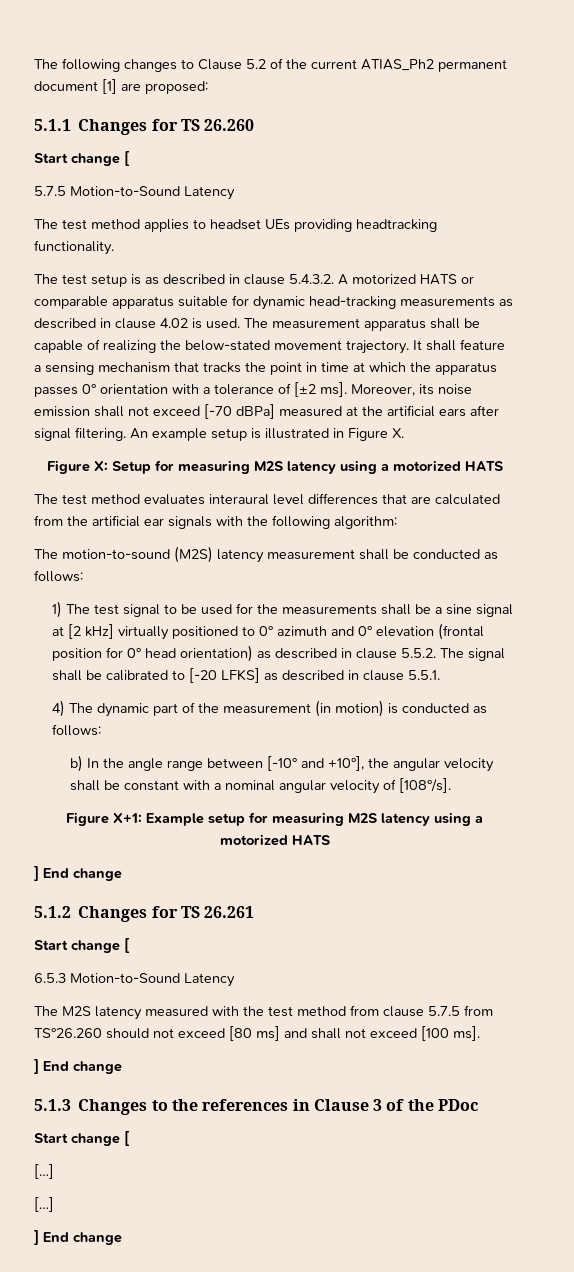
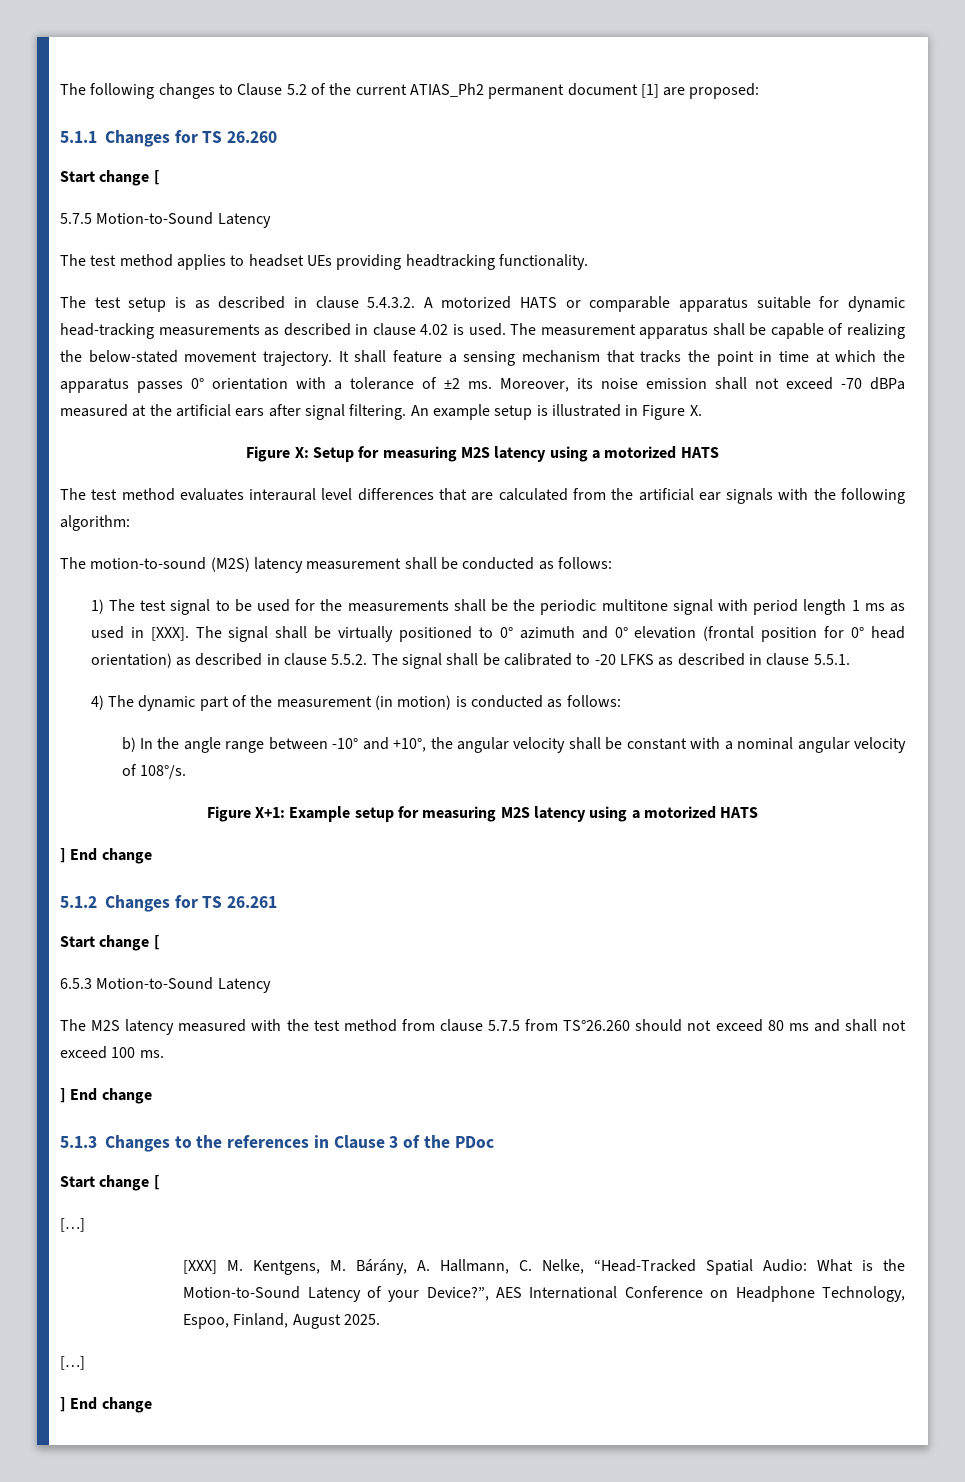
[294,382,347,397] [±2 ms]. -> [444,378,492,389] ±2 ms.
[204,404,275,419] [-70 dBPa] -> [841,377,905,390] -70 dBPa
[434,604,513,617] [51,624,114,639] a sine signal at [2 kHz] -> [513,599,905,615] [90,626,332,642] the periodic multitone signal with period length 1 ms as used in [XXX]. The signal shall be
[188,668,260,683] [-20 LFKS] -> [594,654,654,665] -20 LFKS
[266,756,364,771] [-10° and +10°], -> [332,737,427,752] -10° and +10°,
[398,778,451,793] [108°/s]. -> [139,765,186,779] 108°/s.
[229,1026,280,1041] [80 ms] -> [767,1020,809,1031] 80 ms
[421,1026,480,1041] [100 ms]. -> [111,1047,164,1058] 100 ms.
(54, 1171) none -> [183,1259,905,1275] [183,1286,906,1302] [183,1313,381,1329] // [XXX] M. Kentgens, M. Bárány, A. Hallmann, C. Nelke, “Head-Tracked Spatial Audio: What is the Motion-to-Sound Latency of your Device?”, AES International Conference on Headphone Technology, Espoo, Finland, August 2025.

